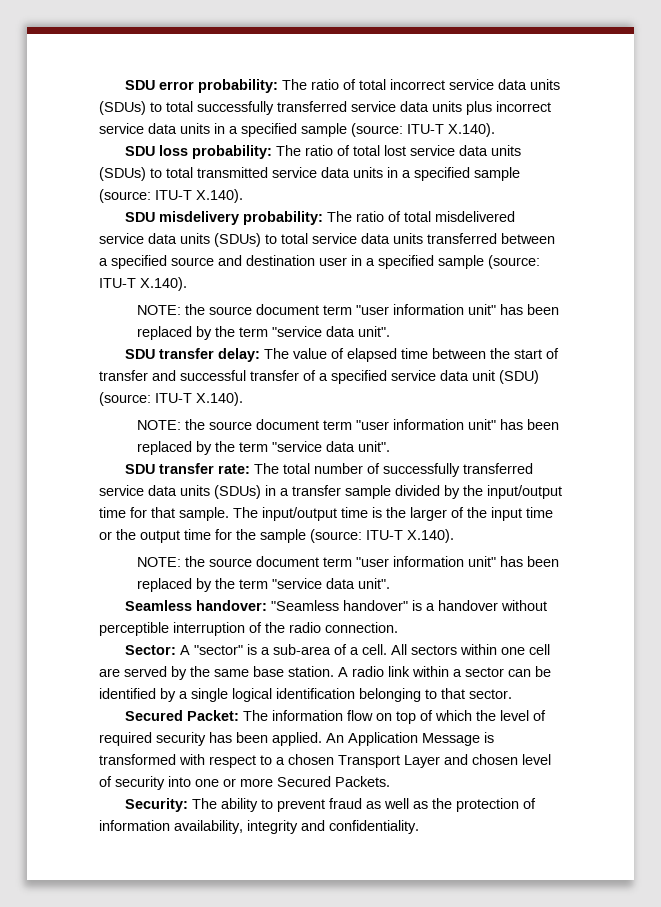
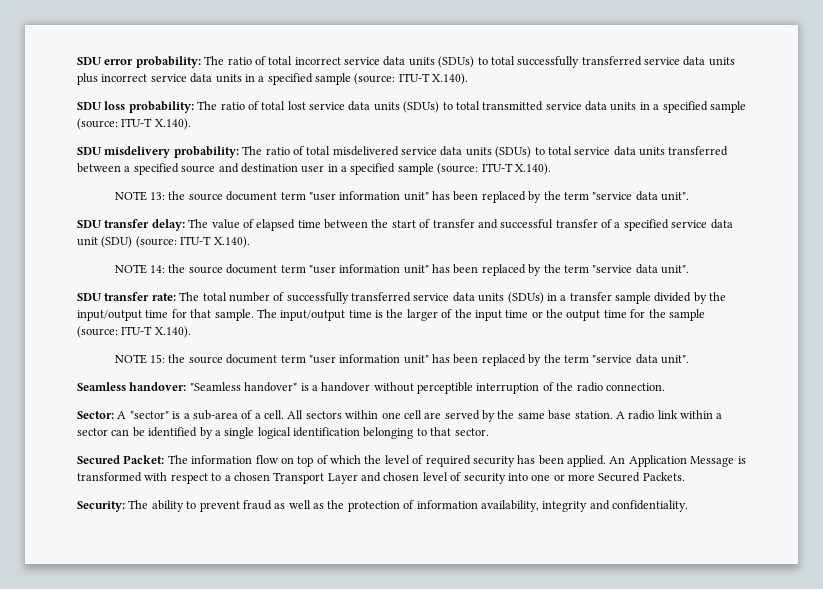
[137,305,182,315] NOTE: -> [114,191,166,201] NOTE 13:
[137,420,182,430] NOTE: -> [114,264,166,274] NOTE 14:
[137,557,182,567] NOTE: -> [114,354,166,364] NOTE 15:

